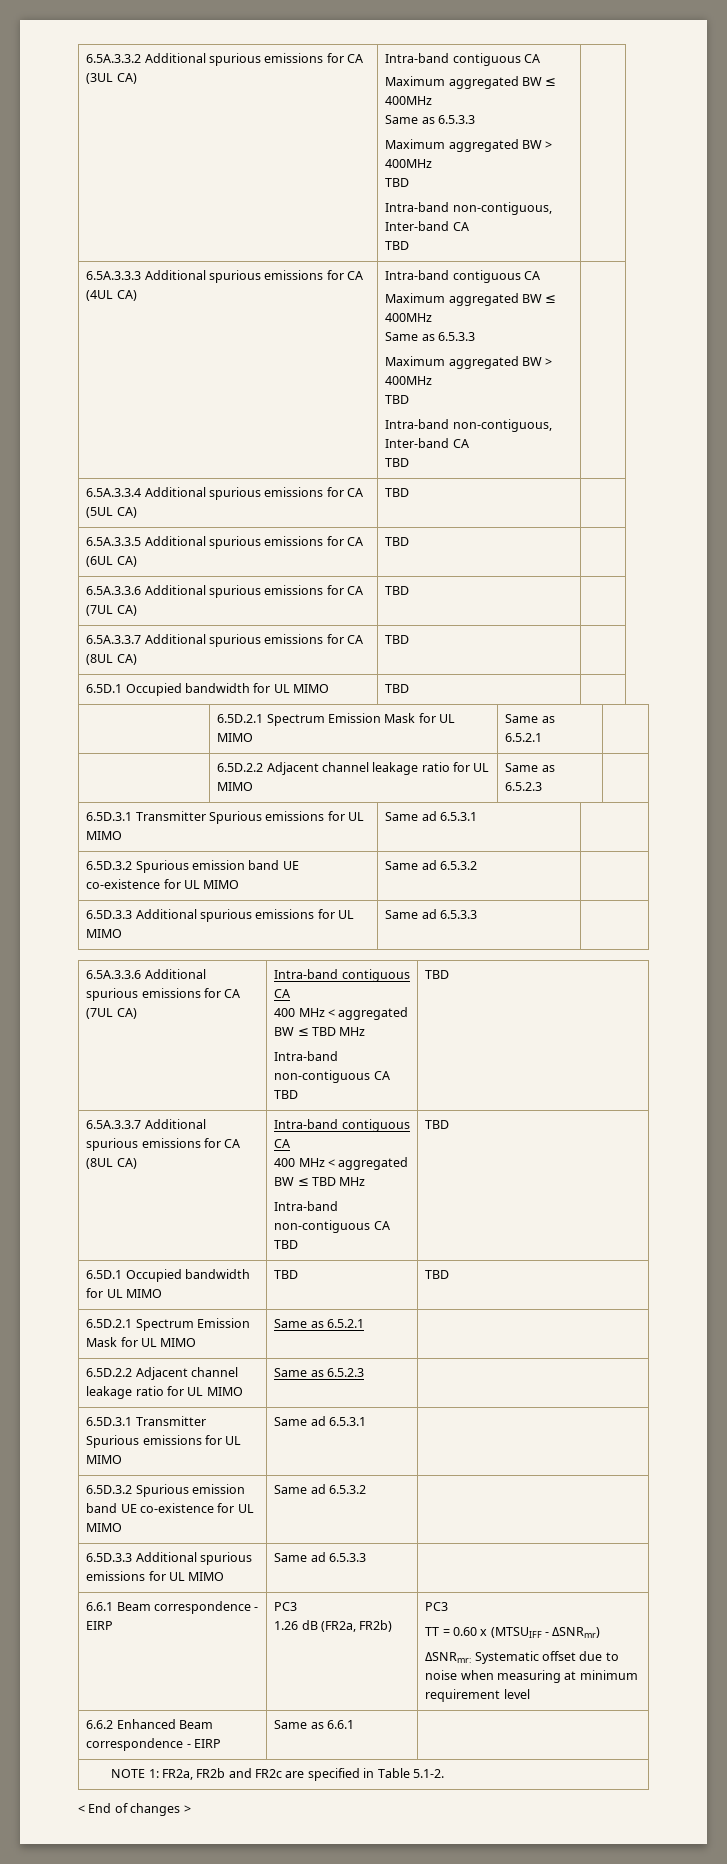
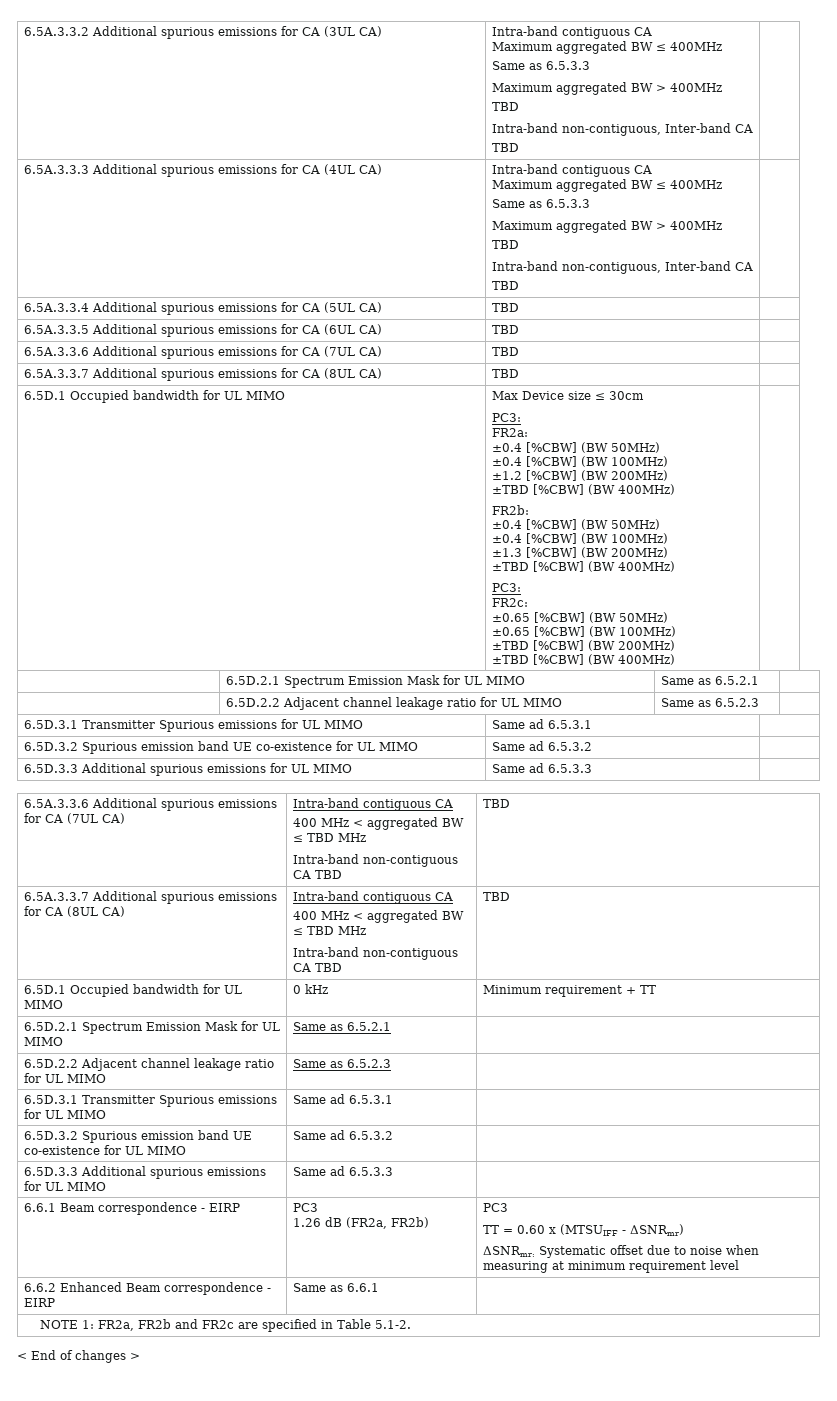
[385,684,410,693] TBD -> [491,391,644,400] [491,413,521,422] [491,428,528,437] [491,442,660,453] [491,456,668,467] [491,470,668,481] [491,484,675,495] [491,505,529,515] [491,519,660,530] [491,533,668,544] [491,547,668,558] [491,561,675,572] [491,583,521,592] [491,598,528,607] [491,612,668,623] [491,626,676,637] [491,640,675,651] [491,654,675,665] Max Device size ≤ 30cm // PC3: // FR2a: // ±0.4 [%CBW] (BW 50MHz) // ±0.4 [%CBW] (BW 100MHz) // ±1.2 [%CBW] (BW 200MHz) // ±TBD [%CBW] (BW 400MHz) // FR2b: // ±0.4 [%CBW] (BW 50MHz) // ±0.4 [%CBW] (BW 100MHz) // ±1.3 [%CBW] (BW 200MHz) // ±TBD [%CBW] (BW 400MHz) // PC3: // FR2c: // ±0.65 [%CBW] (BW 50MHz) // ±0.65 [%CBW] (BW 100MHz) // ±TBD [%CBW] (BW 200MHz) // ±TBD [%CBW] (BW 400MHz)
[274,1270,299,1279] [425,1270,450,1279] TBD | TBD -> [292,984,328,994] [482,985,656,997] 0 kHz | Minimum requirement + TT

